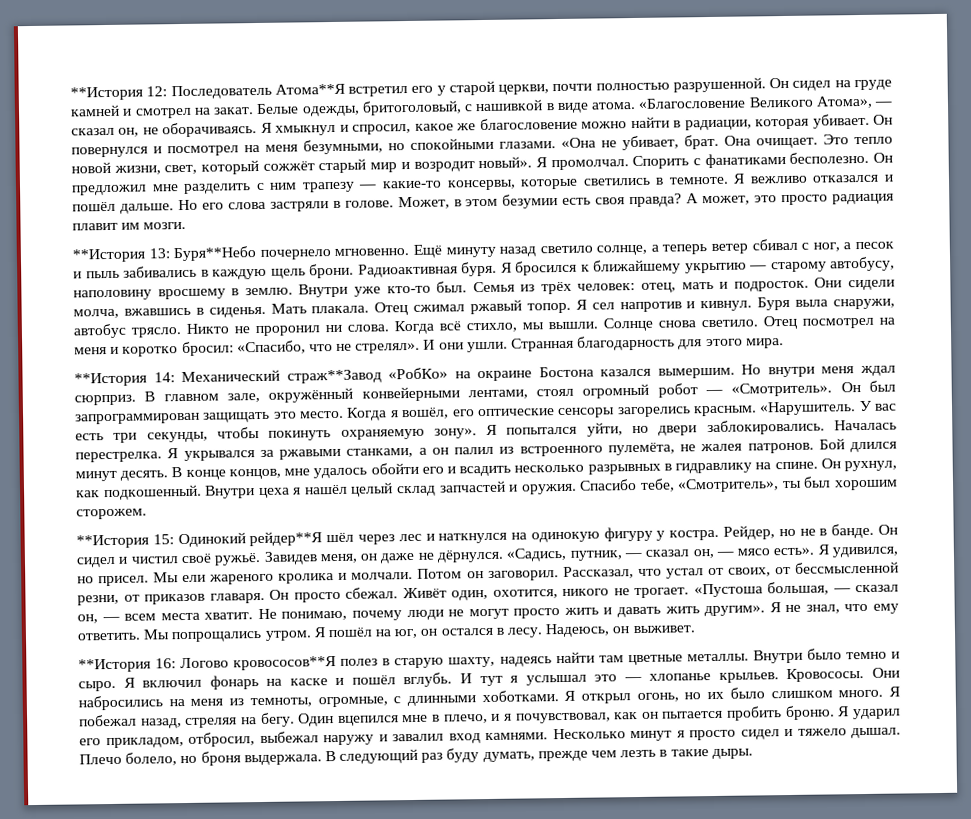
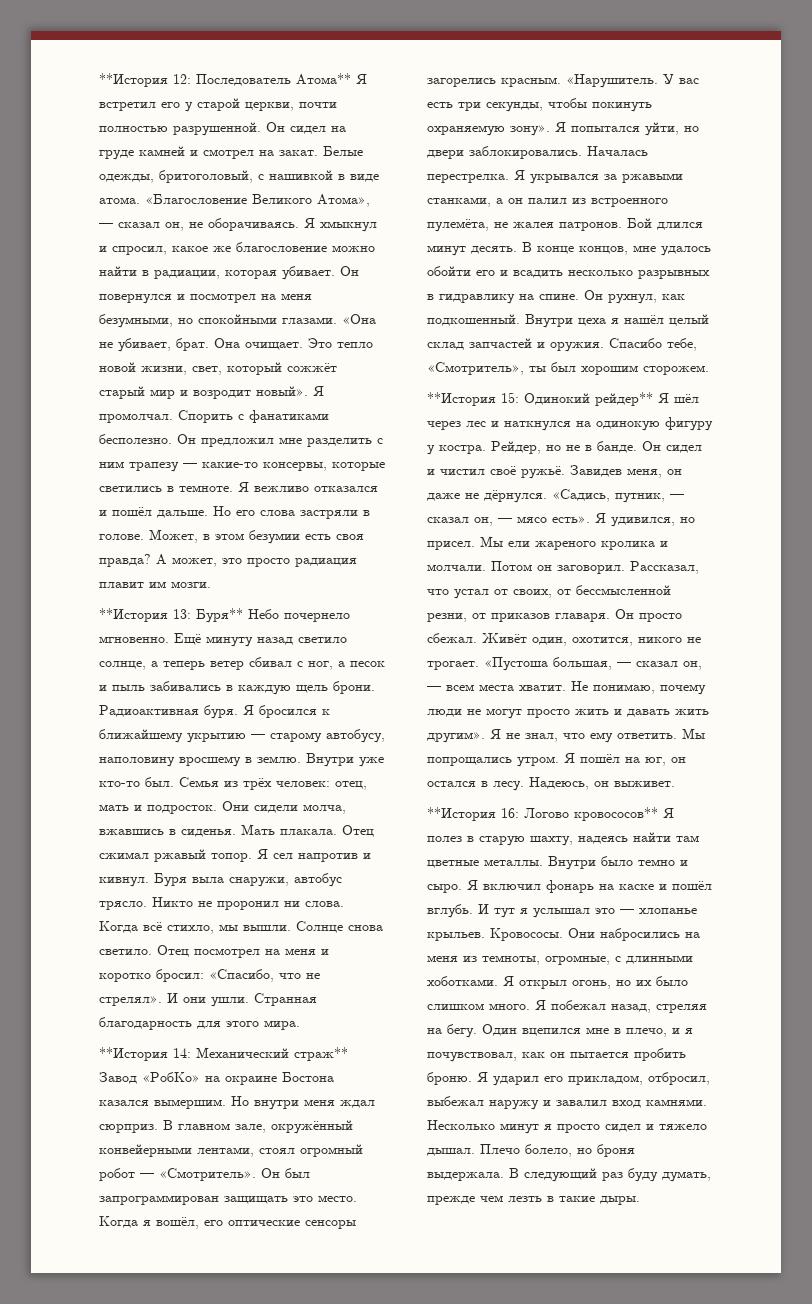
[274,83,345,95] Атома**Я -> [296,73,367,85] Атома** Я
[173,246,257,262] Буря**Небо -> [196,608,279,623] Буря** Небо
[286,369,382,384] страж**Завод -> [294,1047,348,1061] [99,1072,137,1084] страж** Завод
[249,531,323,547] рейдер**Я -> [595,392,669,406] рейдер** Я
[233,656,337,671] кровососов**Я -> [574,807,674,821] кровососов** Я

